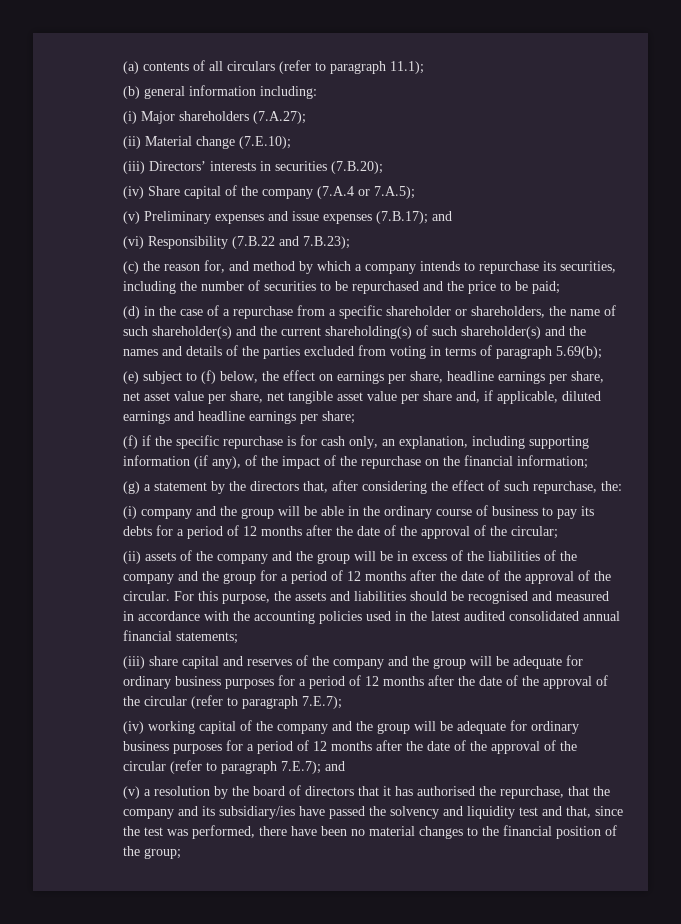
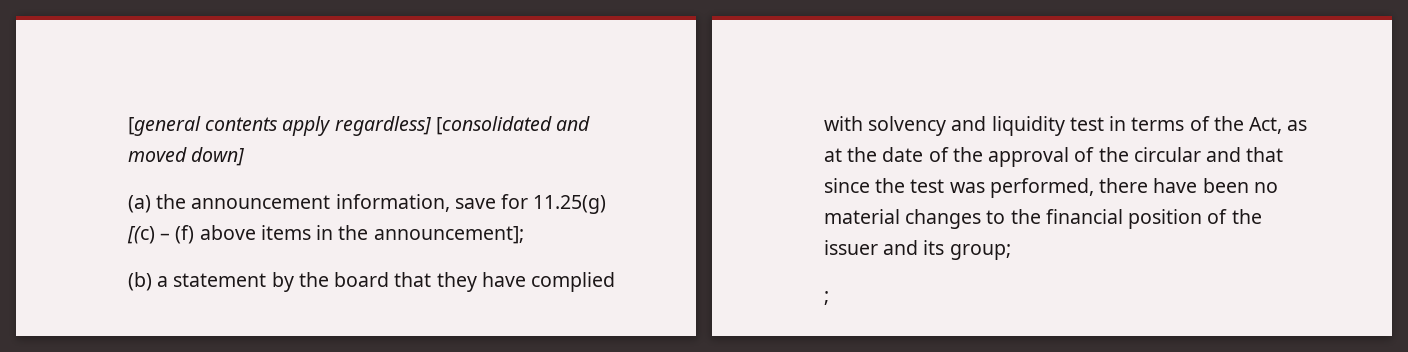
[122,60,424,74] [122,85,317,99] [122,111,306,124] [122,136,291,149] [122,161,383,174] [122,185,415,199] [122,211,452,224] [122,236,350,249] [122,260,616,274] [122,280,560,294] [122,305,616,319] [122,325,586,339] [122,345,602,359] [122,370,604,384] [122,390,601,404] [122,411,355,424] [122,435,589,449] [122,455,588,469] [122,480,622,494] [122,505,594,519] [122,525,558,539] [122,550,577,564] [122,570,611,584] [122,591,609,604] [122,611,620,624] [122,630,238,644] [122,655,583,669] [122,675,608,689] [122,695,342,709] [122,720,579,734] [122,740,577,754] [122,760,345,774] [122,785,610,799] [122,806,591,819] (a) contents of all circulars (refer to paragraph 11.1); // (b) general information including: // (i) Major shareholders (7.A.27); // (ii) Material change (7.E.10); // (iii) Directors’ interests in securities (7.B.20); // (iv) Share capital of the company (7.A.4 or 7.A.5); // (v) Preliminary expenses and issue expenses (7.B.17); and // (vi) Responsibility (7.B.22 and 7.B.23); // (c) the reason for, and method by which a company intends to repurchase its securities, including the number of securities to be repurchased and the price to be paid; // (d) in the case of a repurchase from a specific shareholder or shareholders, the name of such shareholder(s) and the current shareholding(s) of such shareholder(s) and the names and details of the parties excluded from voting in terms of paragraph 5.69(b); // (e) subject to (f) below, the effect on earnings per share, headline earnings per share, net asset value per share, net tangible asset value per share and, if applicable, diluted earnings and headline earnings per share; // (f) if the specific repurchase is for cash only, an explanation, including supporting information (if any), of the impact of the repurchase on the financial information; // (g) a statement by the directors that, after considering the effect of such repurchase, the: // (i) company and the group will be able in the ordinary course of business to pay its debts for a period of 12 months after the date of the approval of the circular; // (ii) assets of the company and the group will be in excess of the liabilities of the company and the group for a period of 12 months after the date of the approval of the circular. For this purpose, the assets and liabilities should be recognised and measured in accordance with the accounting policies used in the latest audited consolidated annual financial statements; // (iii) share capital and reserves of the company and the group will be adequate for ordinary business purposes for a period of 12 months after the date of the approval of the circular (refer to paragraph 7.E.7); // (iv) working capital of the company and the group will be adequate for ordinary business purposes for a period of 12 months after the date of the approval of the circular (refer to paragraph 7.E.7); and // (v) a resolution by the board of directors that it has authorised the repurchase, that the company and its subsidiary/ies have passed the solvency and liquidity test and that, -> [127,116,591,136] [127,147,245,166] [127,194,607,214] [126,225,524,244] [127,272,616,292] [823,116,1308,136] [823,147,1284,167] [general contents apply regardless] [consolidated and moved down] // (a) the announcement information, save for 11.25(g) [(c) – (f) above items in the announcement]; // (b) a statement by the board that they have complied with solvency and liquidity test in terms of the Act, as at the date of the approval of the circular and that
(140, 851) none -> [823,240,945,255] issuer and its
(181, 853) none -> [823,291,829,305] // ;

